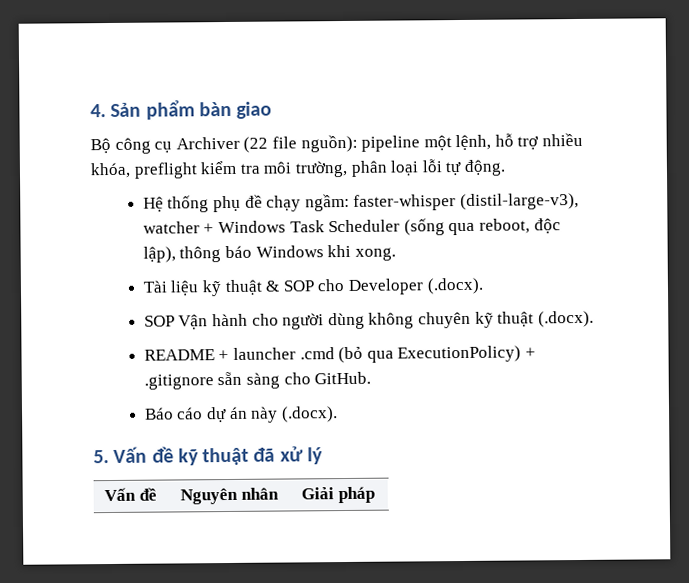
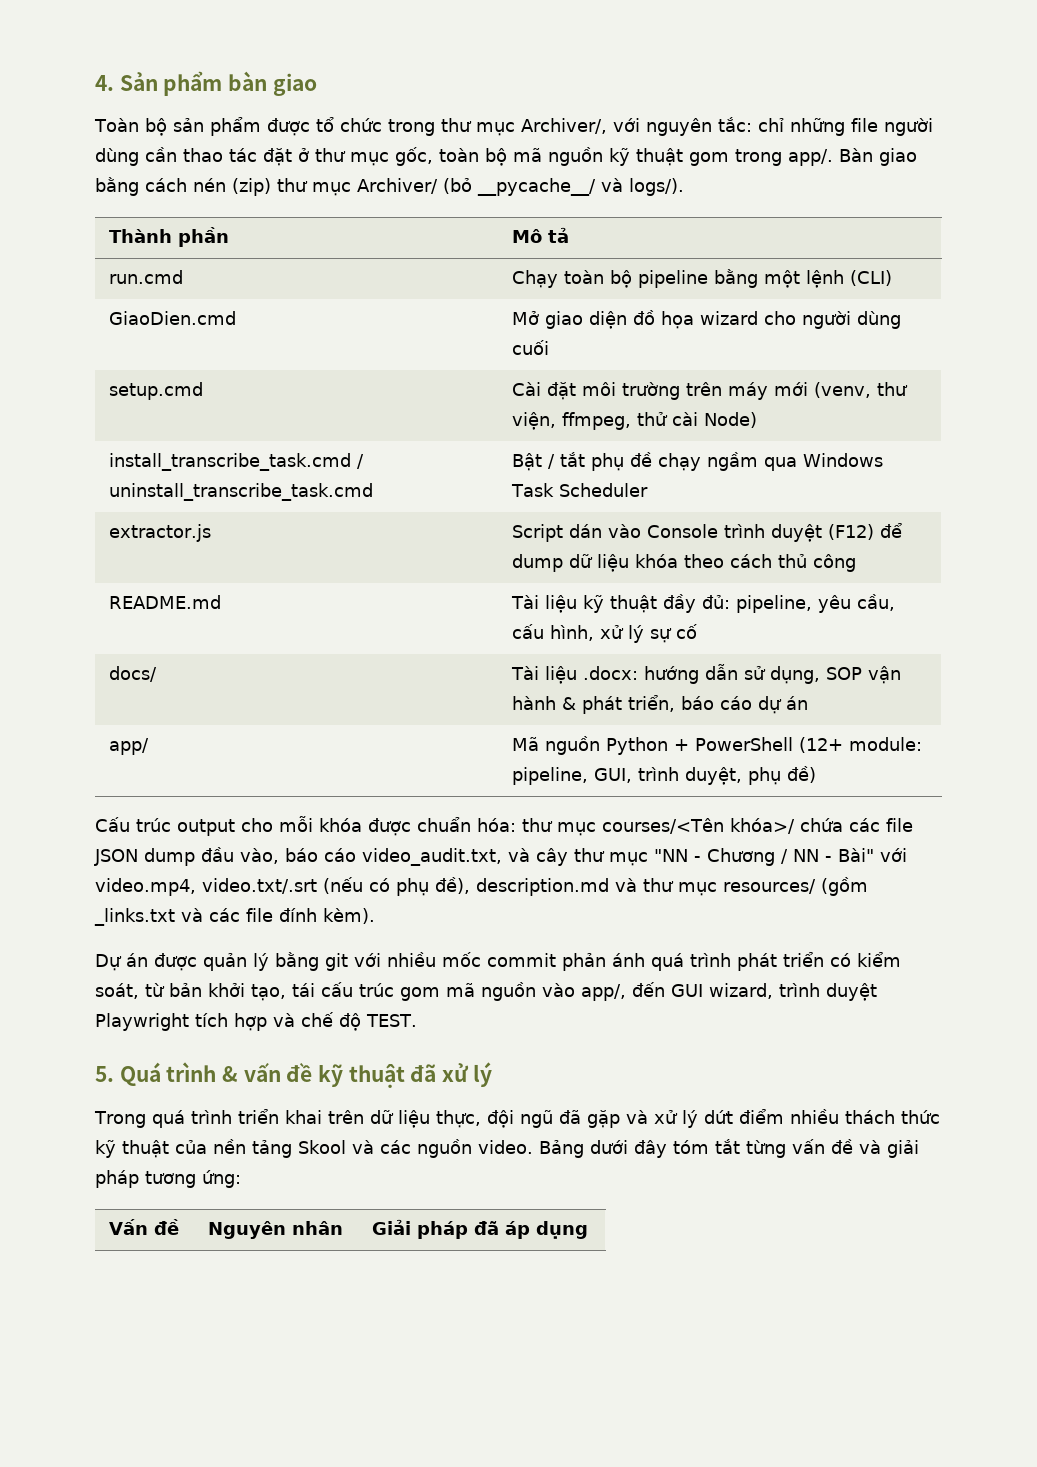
[90,132,584,154] [90,159,506,179] [142,192,580,213] [142,218,561,236] [142,244,396,263] [142,277,484,297] [143,310,594,330] [143,345,537,364] [143,371,372,390] [143,406,338,423] [93,446,148,464] Bộ công cụ Archiver (22 file nguồn): pipeline một lệnh, hỗ trợ nhiều khóa, preflight kiểm tra môi trường, phân loại lỗi tự động. // Hệ thống phụ đề chạy ngầm: faster-whisper (distil-large-v3), watcher + Windows Task Scheduler (sống qua reboot, độc lập), thông báo Windows khi xong. // Tài liệu kỹ thuật & SOP cho Developer (.docx). // SOP Vận hành cho người dùng không chuyên kỹ thuật (.docx). // README + launcher .cmd (bỏ qua ExecutionPolicy) + .gitignore sẵn sàng cho GitHub. // Báo cáo dự án này (.docx). // 5. Vấn -> [94,117,933,136] [95,147,917,166] [95,177,684,196] [109,227,230,247] [512,227,570,243] [109,270,184,284] [512,269,893,288] [109,311,237,325] [512,310,902,329] [512,340,550,355] [109,382,204,400] [512,382,909,400] [512,412,758,430] [109,453,365,471] [109,483,374,501] [512,452,884,471] [511,483,649,497] [109,524,212,542] [512,523,903,542] [512,554,857,572] [109,595,222,609] [511,594,896,613] [512,624,698,643] [109,666,158,682] [511,664,902,684] [512,695,809,714] [109,738,150,755] [512,736,923,755] [512,766,817,785] [95,816,913,836] [94,847,907,866] [95,877,868,896] [94,908,375,926] [95,952,901,971] [95,982,877,1001] [95,1012,417,1031] [95,1062,281,1086] Toàn bộ sản phẩm được tổ chức trong thư mục Archiver/, với nguyên tắc: chỉ những file người dùng cần thao tác đặt ở thư mục gốc, toàn bộ mã nguồn kỹ thuật gom trong app/. Bàn giao bằng cách nén (zip) thư mục Archiver/ (bỏ __pycache__/ và logs/). // Thành phần | Mô tả // run.cmd | Chạy toàn bộ pipeline bằng một lệnh (CLI) // GiaoDien.cmd | Mở giao diện đồ họa wizard cho người dùng cuối // setup.cmd | Cài đặt môi trường trên máy mới (venv, thư viện, ffmpeg, thử cài Node) // install_transcribe_task.cmd / uninstall_transcribe_task.cmd | Bật / tắt phụ đề chạy ngầm qua Windows Task Scheduler // extractor.js | Script dán vào Console trình duyệt (F12) để dump dữ liệu khóa theo cách thủ công // README.md | Tài liệu kỹ thuật đầy đủ: pipeline, yêu cầu, cấu hình, xử lý sự cố // docs/ | Tài liệu .docx: hướng dẫn sử dụng, SOP vận hành & phát triển, báo cáo dự án // app/ | Mã nguồn Python + PowerShell (12+ module: pipeline, GUI, trình duyệt, phụ đề) // Cấu trúc output cho mỗi khóa được chuẩn hóa: thư mục courses/<Tên khóa>/ chứa các file JSON dump đầu vào, báo cáo video_audit.txt, và cây thư mục "NN - Chương / NN - Bài" với video.mp4, video.txt/.srt (nếu có phụ đề), description.md và thư mục resources/ (gồm _links.txt và các file đính kèm). // Dự án được quản lý bằng git với nhiều mốc commit phản ánh quá trình phát triển có kiểm soát, từ bản khởi tạo, tái cấu trúc gom mã nguồn vào app/, đến GUI wizard, trình duyệt Playwright tích hợp và chế độ TEST. // 5. Quá trình & vấn
(323, 456) none -> [94,1109,940,1128] [95,1139,919,1158] [95,1170,241,1188] // Trong quá trình triển khai trên dữ liệu thực, đội ngũ đã gặp và xử lý dứt điểm nhiều thách thức kỹ thuật của nền tảng Skool và các nguồn video. Bảng dưới đây tóm tắt từng vấn đề và giải pháp tương ứng:
(375, 495) none -> [474,1221,589,1239] đã áp dụng

